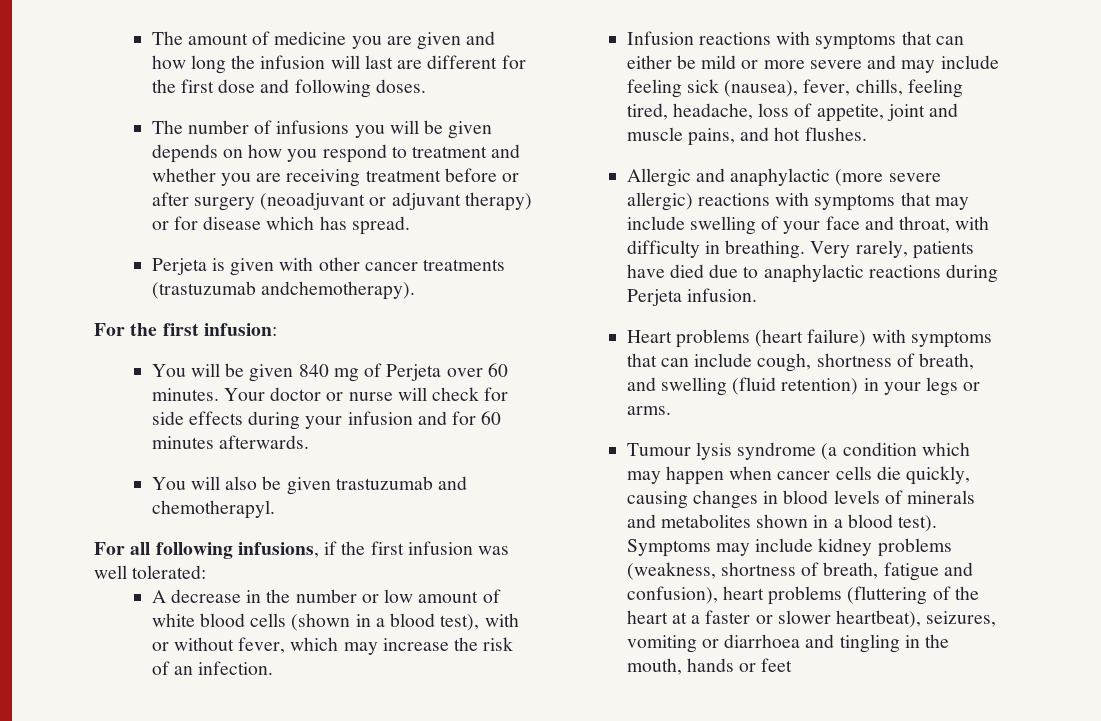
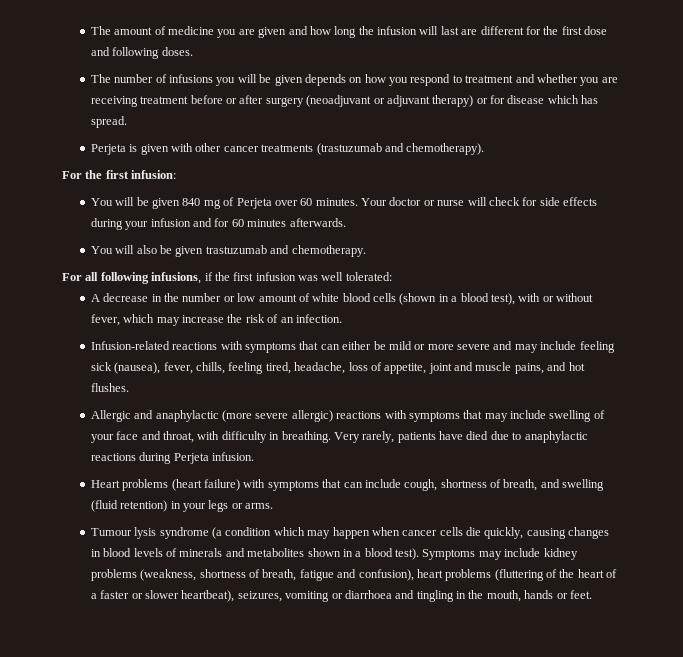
[260,281,415,300] andchemotherapy). -> [384,143,485,155] and chemotherapy).
[151,500,275,519] chemotherapyl. -> [291,245,366,257] chemotherapy.
[626,31,694,45] Infusion -> [90,341,170,350] Infusion-related
[671,612,687,624] at -> [606,569,618,578] of
[761,658,793,672] feet -> [569,590,592,599] feet.

